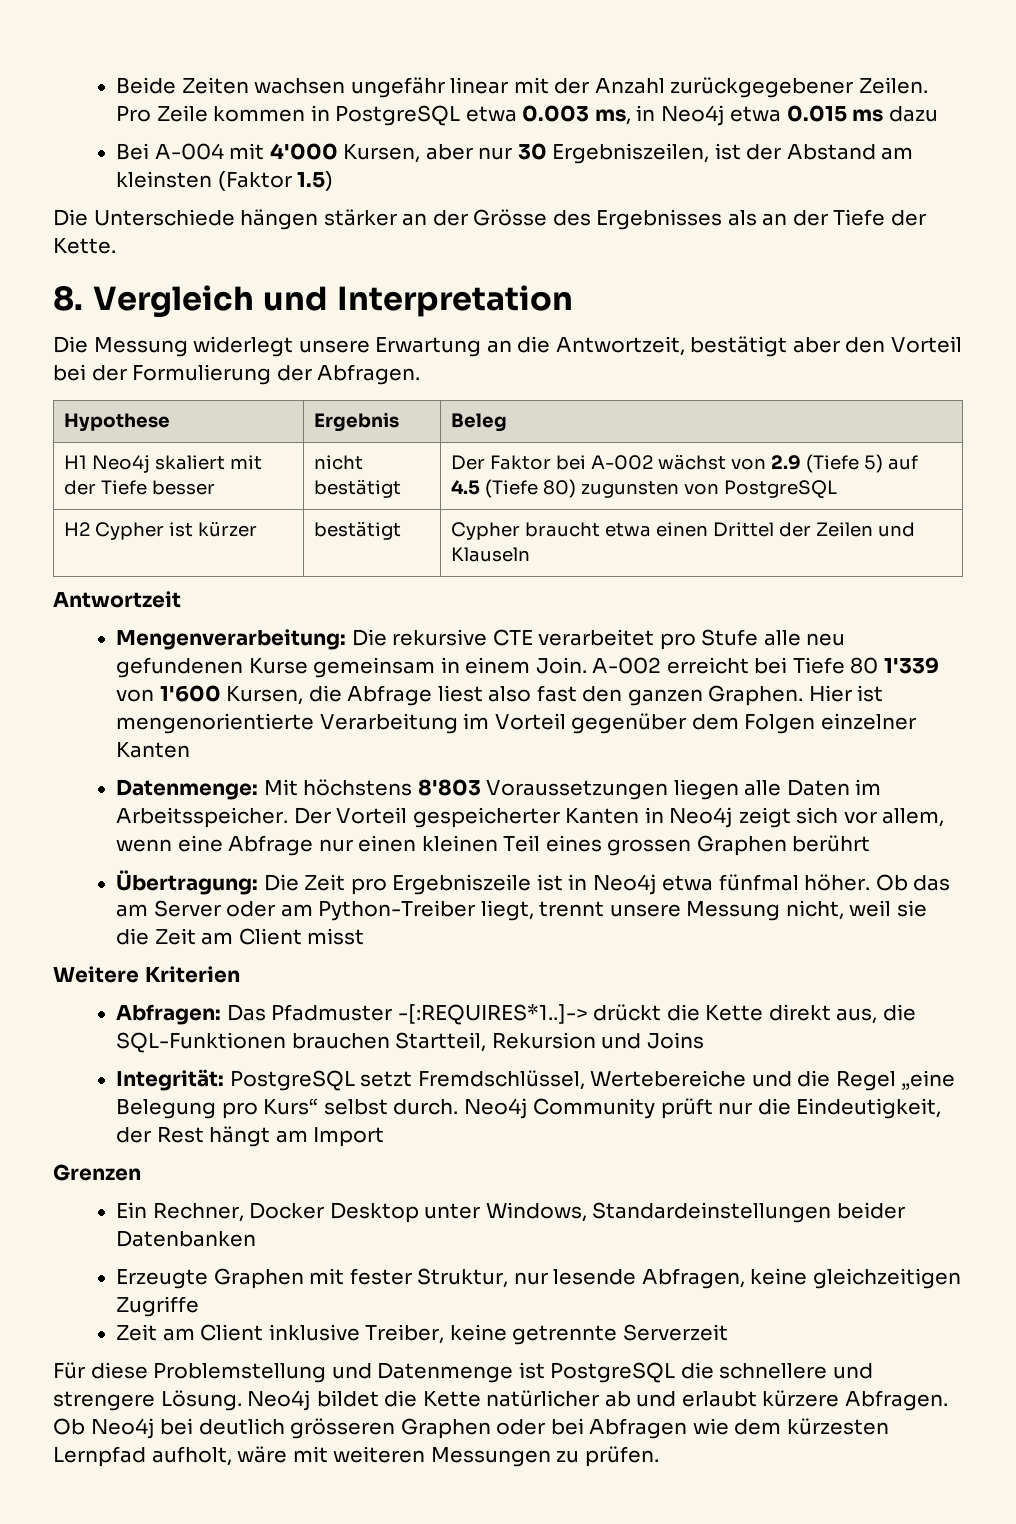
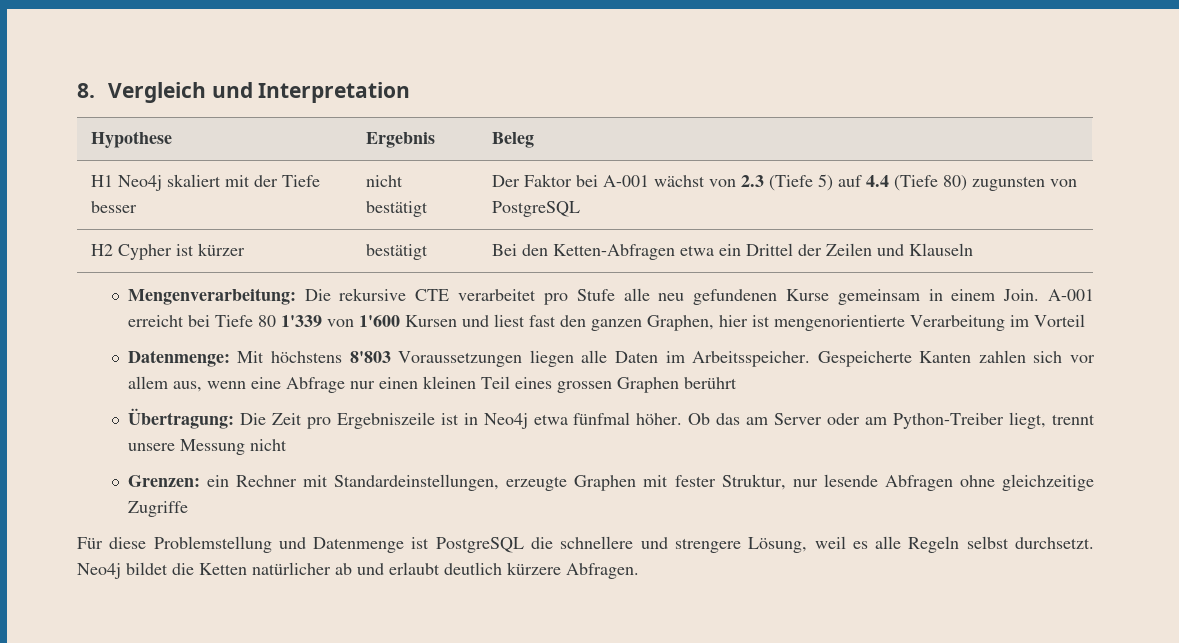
[116,77,928,98] [116,105,938,126] [116,143,914,164] [116,171,334,191] [53,209,926,230] [53,238,116,254] [53,285,573,317] [53,336,962,357] [53,364,421,385] Beide Zeiten wachsen ungefähr linear mit der Anzahl zurückgegebener Zeilen. Pro Zeile kommen in PostgreSQL etwa 0.003 ms, in Neo4j etwa 0.015 ms dazu // Bei A-004 mit 4'000 Kursen, aber nur 30 Ergebniszeilen, ist der Abstand am kleinsten (Faktor 1.5) // Die Unterschiede hängen stärker an der Grösse des Ergebnisses als an der Tiefe der Kette. // 8. Vergleich und Interpretation // Die Messung widerlegt unsere Erwartung an die Antwortzeit, bestätigt aber den Vorteil bei der Formulierung der Abfragen. -> [77,82,411,103] 8. Vergleich und Interpretation
[591,455,654,470] A-002 -> [602,175,649,187] A-001
[771,455,802,470] 2.9 -> [740,175,764,187] 2.3
[451,480,481,495] 4.5 -> [865,175,889,187] 4.4
[451,522,709,540] Cypher braucht etwa einen -> [491,244,741,260] Bei den Ketten-Abfragen etwa ein
[53,591,181,608] // Antwortzeit -> (973, 249) none
[592,657,662,674] A-002 -> [1048,289,1094,301] A-001
[226,685,532,706] Kursen, die Abfrage liest also -> [404,314,525,327] Kursen und liest
[708,685,852,706] Graphen. Hier -> [646,315,748,331] Graphen, hier
[571,713,916,734] [116,742,191,758] gegenüber dem Folgen einzelner Kanten -> (1085, 320) none
[293,807,945,828] Der Vorteil gespeicherter Kanten in Neo4j zeigt sich vor allem, -> [817,350,1096,367] [127,376,202,392] Gespeicherte Kanten zahlen sich vor allem aus,
[785,900,927,920] [116,928,365,945] [53,966,240,983] [116,1004,916,1025] [116,1032,704,1053] [116,1069,956,1091] [116,1098,942,1119] [116,1126,385,1147] [53,1164,141,1181] [116,1202,905,1223] [116,1230,257,1247] [116,1269,209,1289] nicht, weil sie die Zeit am Client misst // Weitere Kriterien // Abfragen: Das Pfadmuster -[:REQUIRES*1..]-> drückt die Kette direkt aus, die SQL-Funktionen brauchen Startteil, Rekursion und Joins // Integrität: PostgreSQL setzt Fremdschlüssel, Wertebereiche und die Regel „eine Belegung pro Kurs“ selbst durch. Neo4j Community prüft nur die Eindeutigkeit, der Rest hängt am Import // Grenzen // Ein Rechner, Docker Desktop unter Windows, Standardeinstellungen beider Datenbanken // Erzeugte -> [249,439,287,451] [127,474,568,491] nicht // Grenzen: ein Rechner mit Standardeinstellungen, erzeugte
[641,1268,961,1289] [116,1296,200,1317] [116,1324,728,1345] Abfragen, keine gleichzeitigen Zugriffe // Zeit am Client inklusive Treiber, keine getrennte Serverzeit -> [884,474,1095,491] [127,501,188,517] Abfragen ohne gleichzeitige Zugriffe
[160,1390,242,1411] Lösung. -> [748,536,1094,553] Lösung, weil es alle Regeln selbst durchsetzt.
[422,1391,481,1407] Kette -> [199,563,247,575] Ketten
(757, 1399) none -> [444,562,502,575] deutlich
[53,1418,889,1439] [53,1446,659,1467] Ob Neo4j bei deutlich grösseren Graphen oder bei Abfragen wie dem kürzesten Lernpfad aufholt, wäre mit weiteren Messungen zu prüfen. -> (639, 571) none

